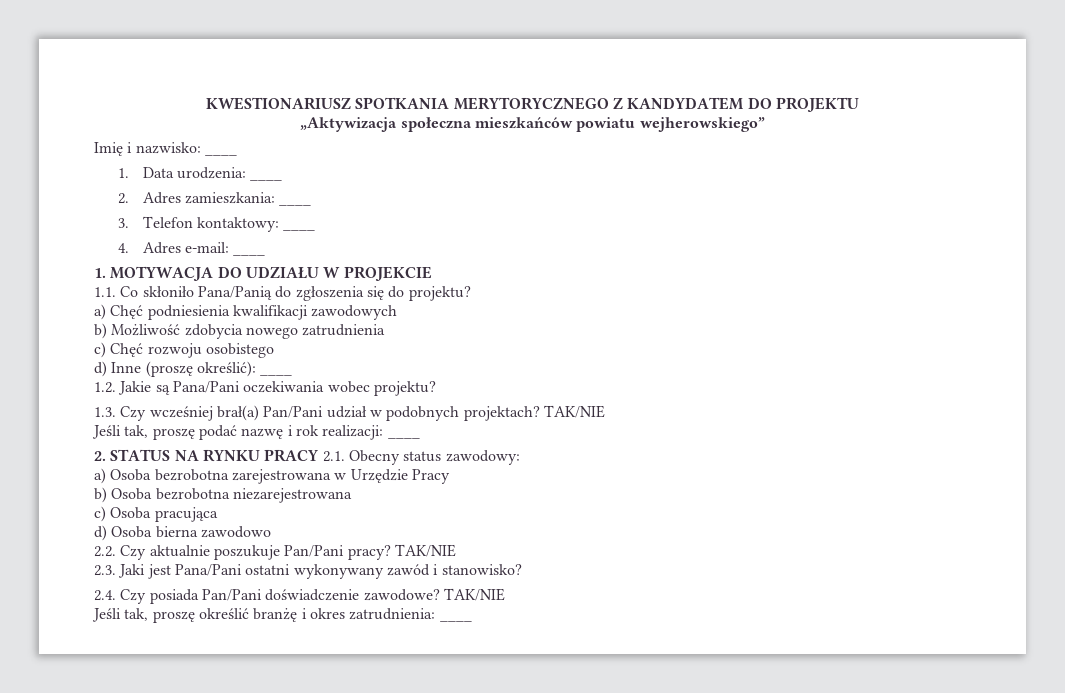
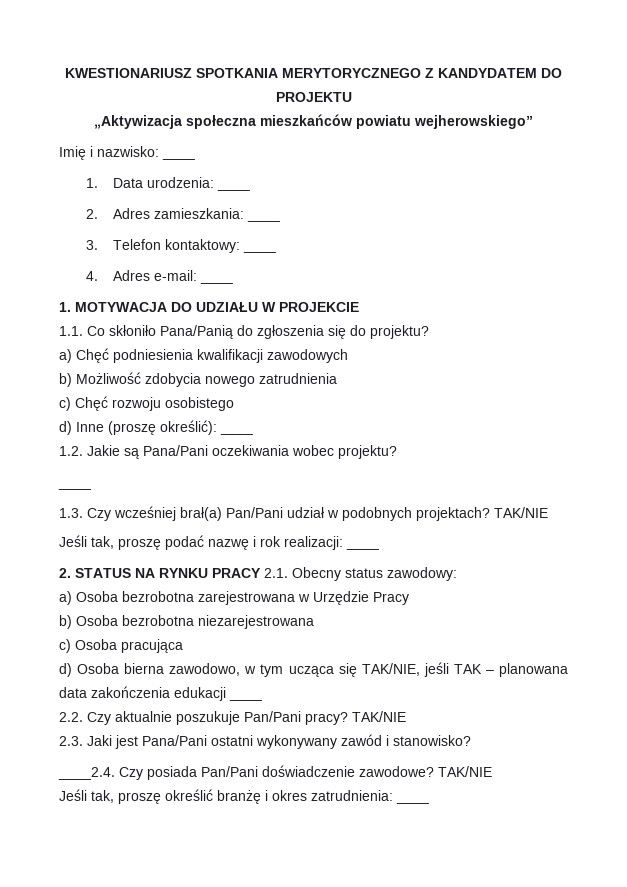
(436, 388) none -> [58,487,91,490] // ____
[200,526,271,538] zawodowo -> [169,662,568,677] [59,686,262,701] zawodowo, w tym ucząca się TAK/NIE, jeśli TAK – planowana data zakończenia edukacji ____
[94,590,116,601] 2.4. -> [58,767,115,780] ____2.4.

